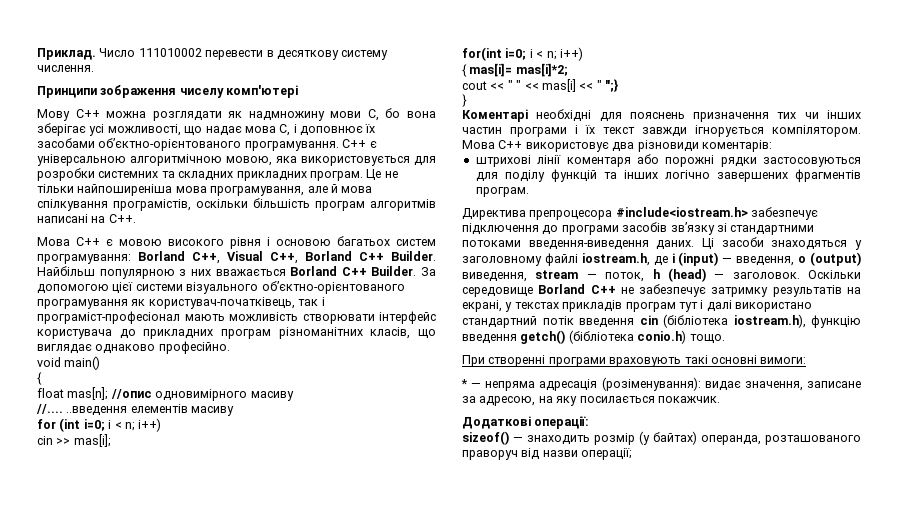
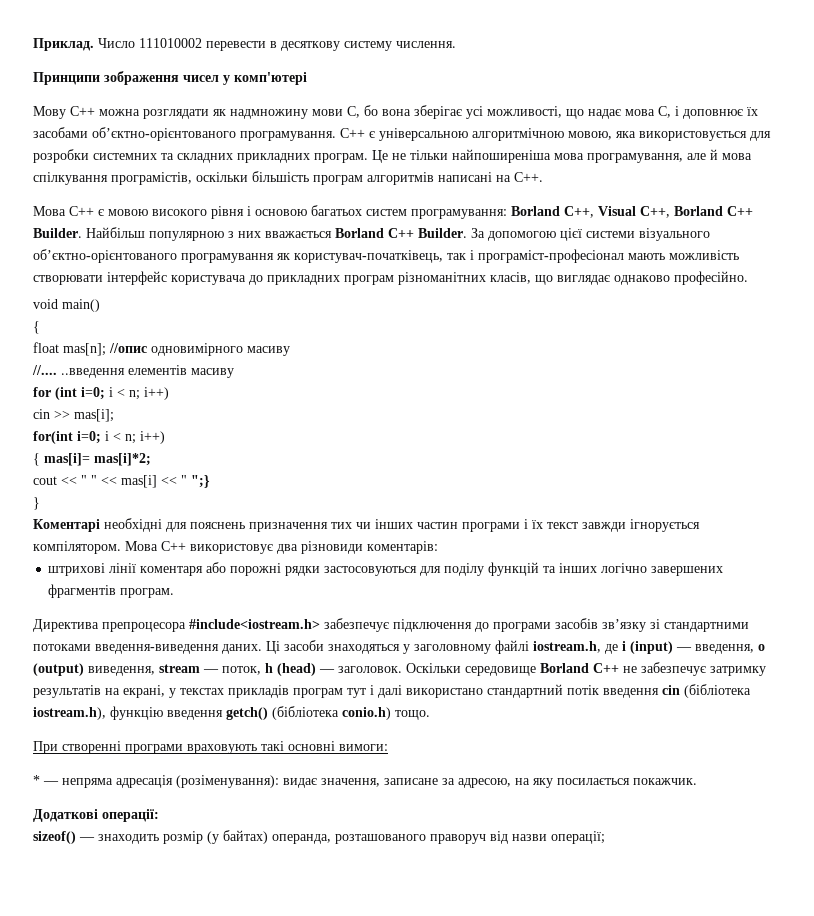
[179,88,224,98] чиселу -> [183,75,230,85] чисел у

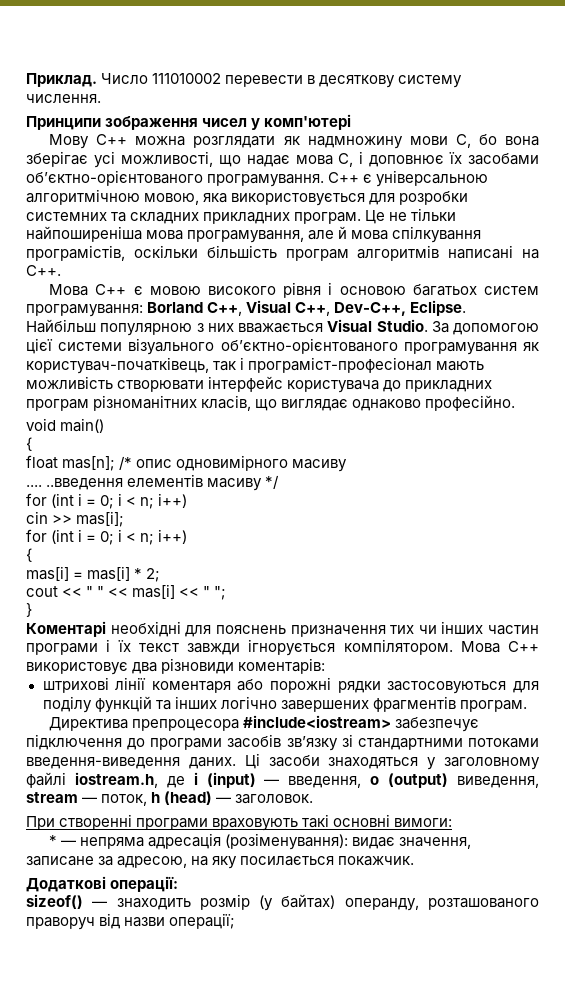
[674,206,753,216] [33,228,82,238] Borland C++ Builder. -> [334,300,467,316] Dev-C++, Eclipse.
[335,228,467,238] Borland C++ Builder. -> [327,319,428,332] Visual Studio.
[109,343,147,353] //опис -> [119,456,173,470] /* опис
[32,365,57,375] //.... -> [26,485,42,487] ....
[33,387,105,400] // for (int i=0; -> [265,475,280,489] [26,493,115,509] */ // for (int i = 0;
[33,431,101,444] for(int i=0; -> [26,529,115,545] for (int i = 0;
[44,453,151,466] mas[i]= mas[i]*2; -> [26,566,161,582] // mas[i] = mas[i] * 2;
[191,475,210,488] ";} -> [214,586,227,600] ";
[189,619,320,629] #include<iostream.h> -> [243,715,392,728] #include<iostream>
[406,662,766,676] [33,684,751,698] [33,706,430,720] Оскільки середовище Borland C++ не забезпечує затримку результатів на екрані, у текстах прикладів програм тут і далі використано стандартний потік введення сіn (бібліотека iostream.h), функцію введення getch() (бібліотека conio.h) тощо. -> (314, 799) none
[272,834,331,844] операнда, -> [344,898,419,911] операнду,

